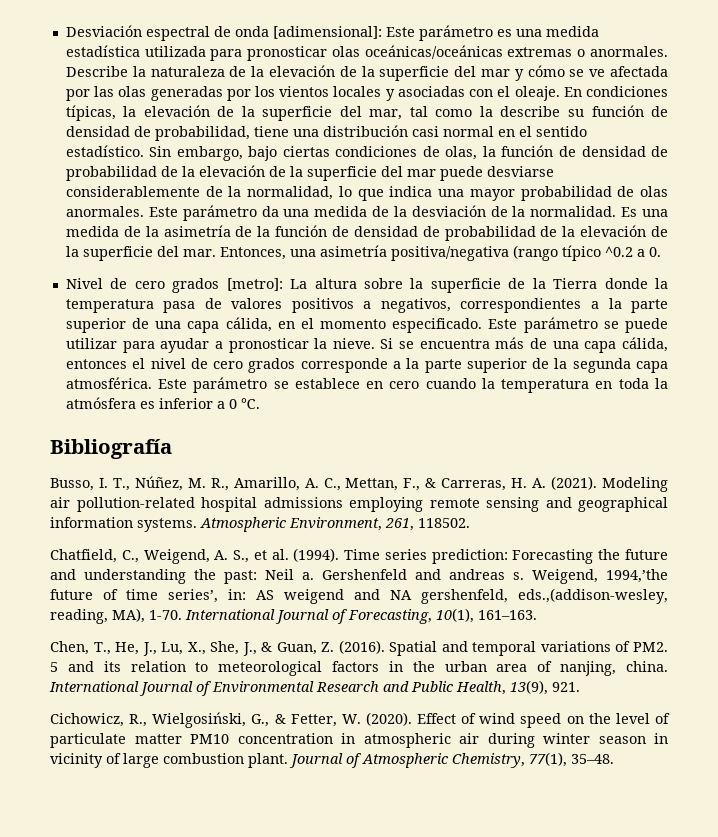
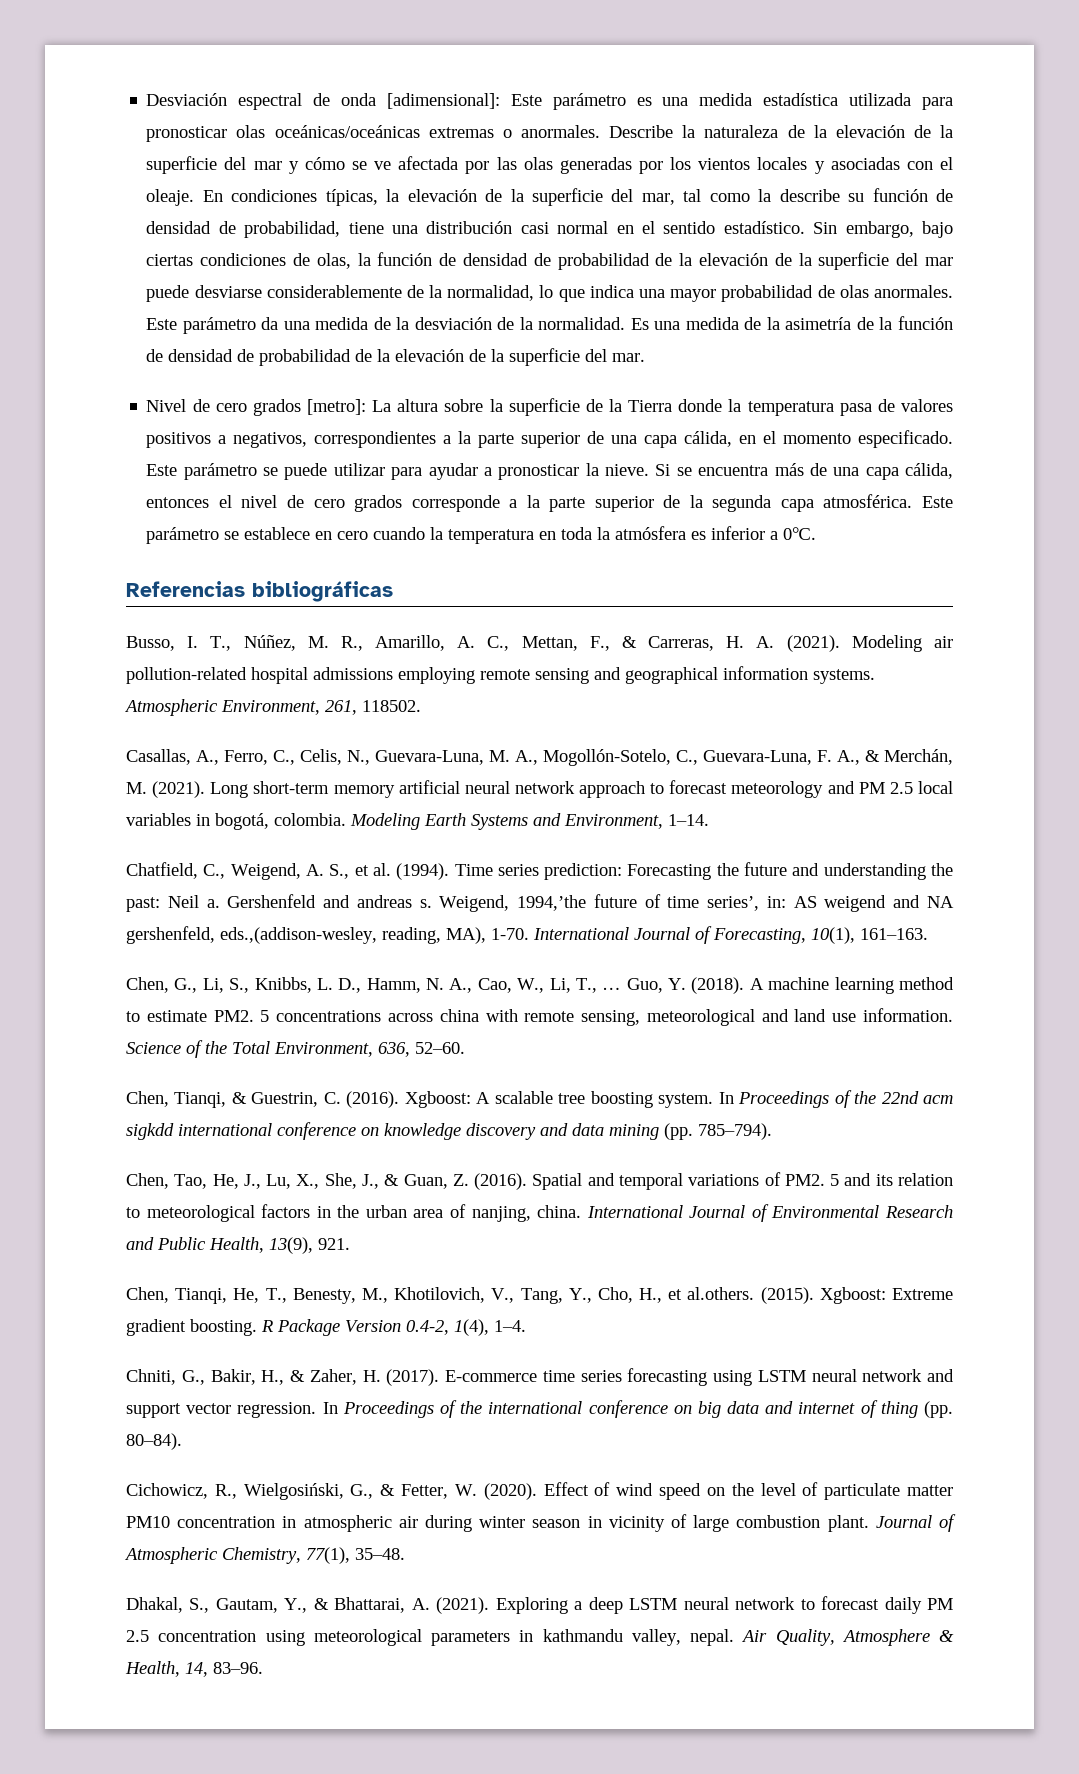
[219,245,661,261] Entonces, una asimetría positiva/negativa (rango típico ^0.2 a 0. -> (646, 357) none
[228,398,260,409] [50,439,172,459] 0 ℃. // Bibliografía -> [783,527,817,540] [126,581,393,602] 0℃. // Referencias bibliográficas
(470, 523) none -> [126,749,953,766] [126,780,953,798] [126,813,709,830] // Casallas, A., Ferro, C., Celis, N., Guevara-Luna, M. A., Mogollón-Sotelo, C., Guevara-Luna, F. A., & Merchán, M. (2021). Long short-term memory artificial neural network approach to forecast meteorology and PM 2.5 local variables in bogotá, colombia. Modeling Earth Systems and Environment, 1–14.
[93,642,111,655] T., -> [174,977,955,994] [126,1008,954,1026] [126,1040,465,1058] [126,1090,954,1108] [126,1122,772,1140] [126,1173,208,1189] G., Li, S., Knibbs, L. D., Hamm, N. A., Cao, W., Li, T., … Guo, Y. (2018). A machine learning method to estimate PM2. 5 concentrations across china with remote sensing, meteorological and land use information. Science of the Total Environment, 636, 52–60. // Chen, Tianqi, & Guestrin, C. (2016). Xgboost: A scalable tree boosting system. In Proceedings of the 22nd acm sigkdd international conference on knowledge discovery and data mining (pp. 785–794). // Chen, Tao,
(580, 687) none -> [126,1287,953,1304] [126,1319,526,1336] [126,1368,954,1386] [126,1400,953,1418] [126,1433,182,1450] // Chen, Tianqi, He, T., Benesty, M., Khotilovich, V., Tang, Y., Cho, H., et al.others. (2015). Xgboost: Extreme gradient boosting. R Package Version 0.4-2, 1(4), 1–4. // Chniti, G., Bakir, H., & Zaher, H. (2017). E-commerce time series forecasting using LSTM neural network and support vector regression. In Proceedings of the international conference on big data and internet of thing (pp. 80–84).
(614, 759) none -> [126,1596,954,1614] [126,1629,954,1646] [125,1661,263,1677] // Dhakal, S., Gautam, Y., & Bhattarai, A. (2021). Exploring a deep LSTM neural network to forecast daily PM 2.5 concentration using meteorological parameters in kathmandu valley, nepal. Air Quality, Atmosphere & Health, 14, 83–96.

